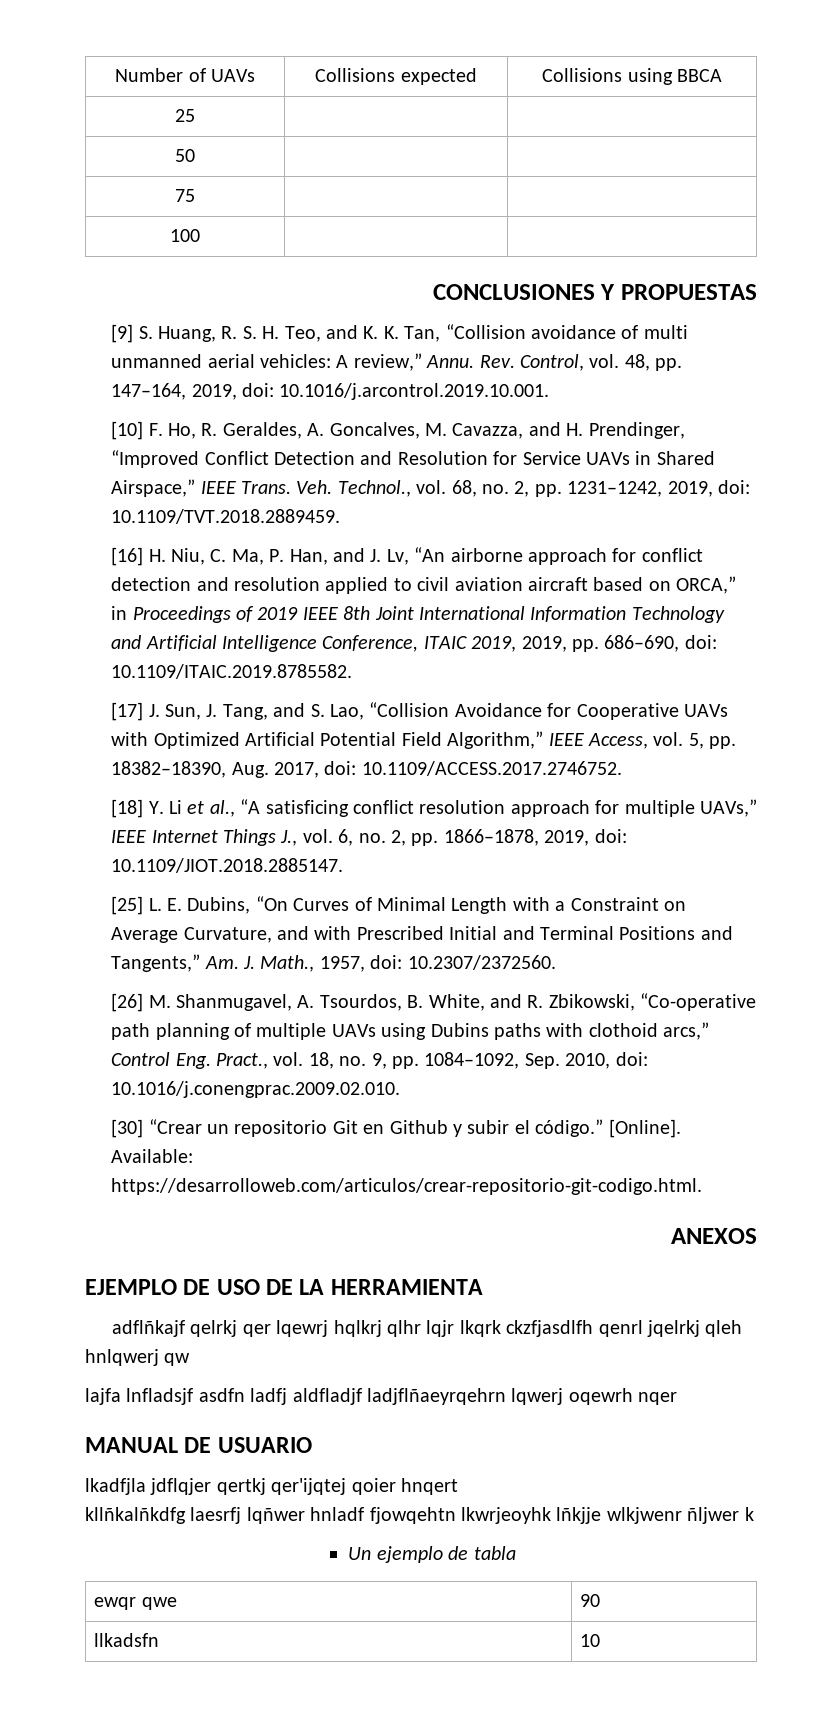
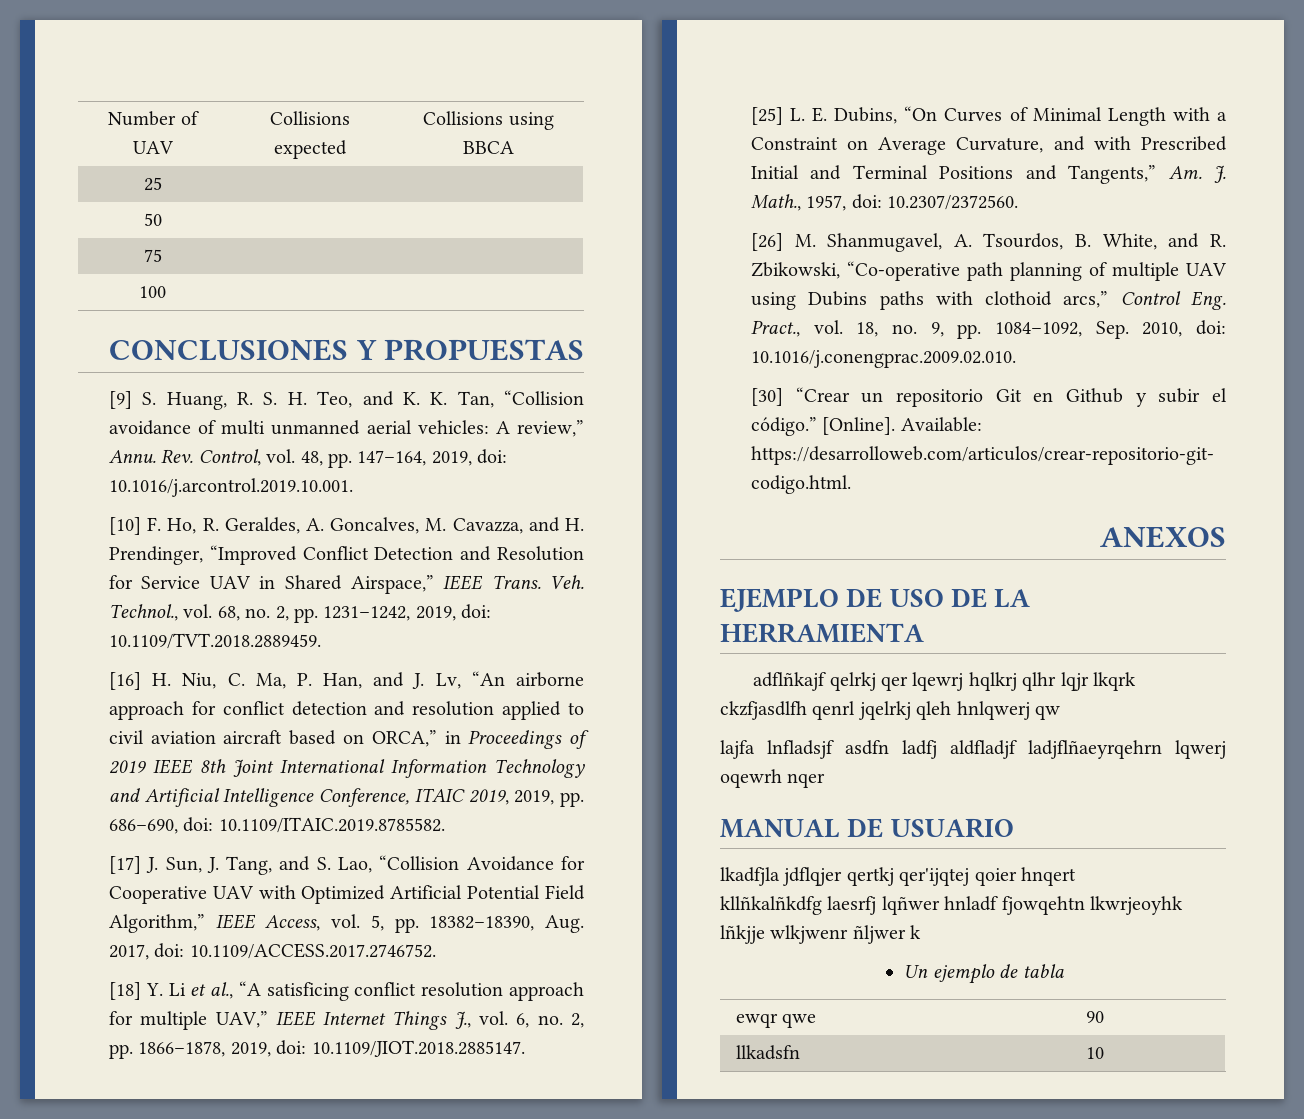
[210,69,255,82] UAVs -> [132,141,174,154] UAV
[585,452,630,465] UAVs -> [209,576,251,589] UAV
[683,704,728,717] UAVs -> [212,886,254,899] UAV
[699,799,757,817] UAVs,” -> [215,1011,268,1028] UAV,”
[331,1024,376,1037] UAVs -> [1186,263,1227,276] UAV

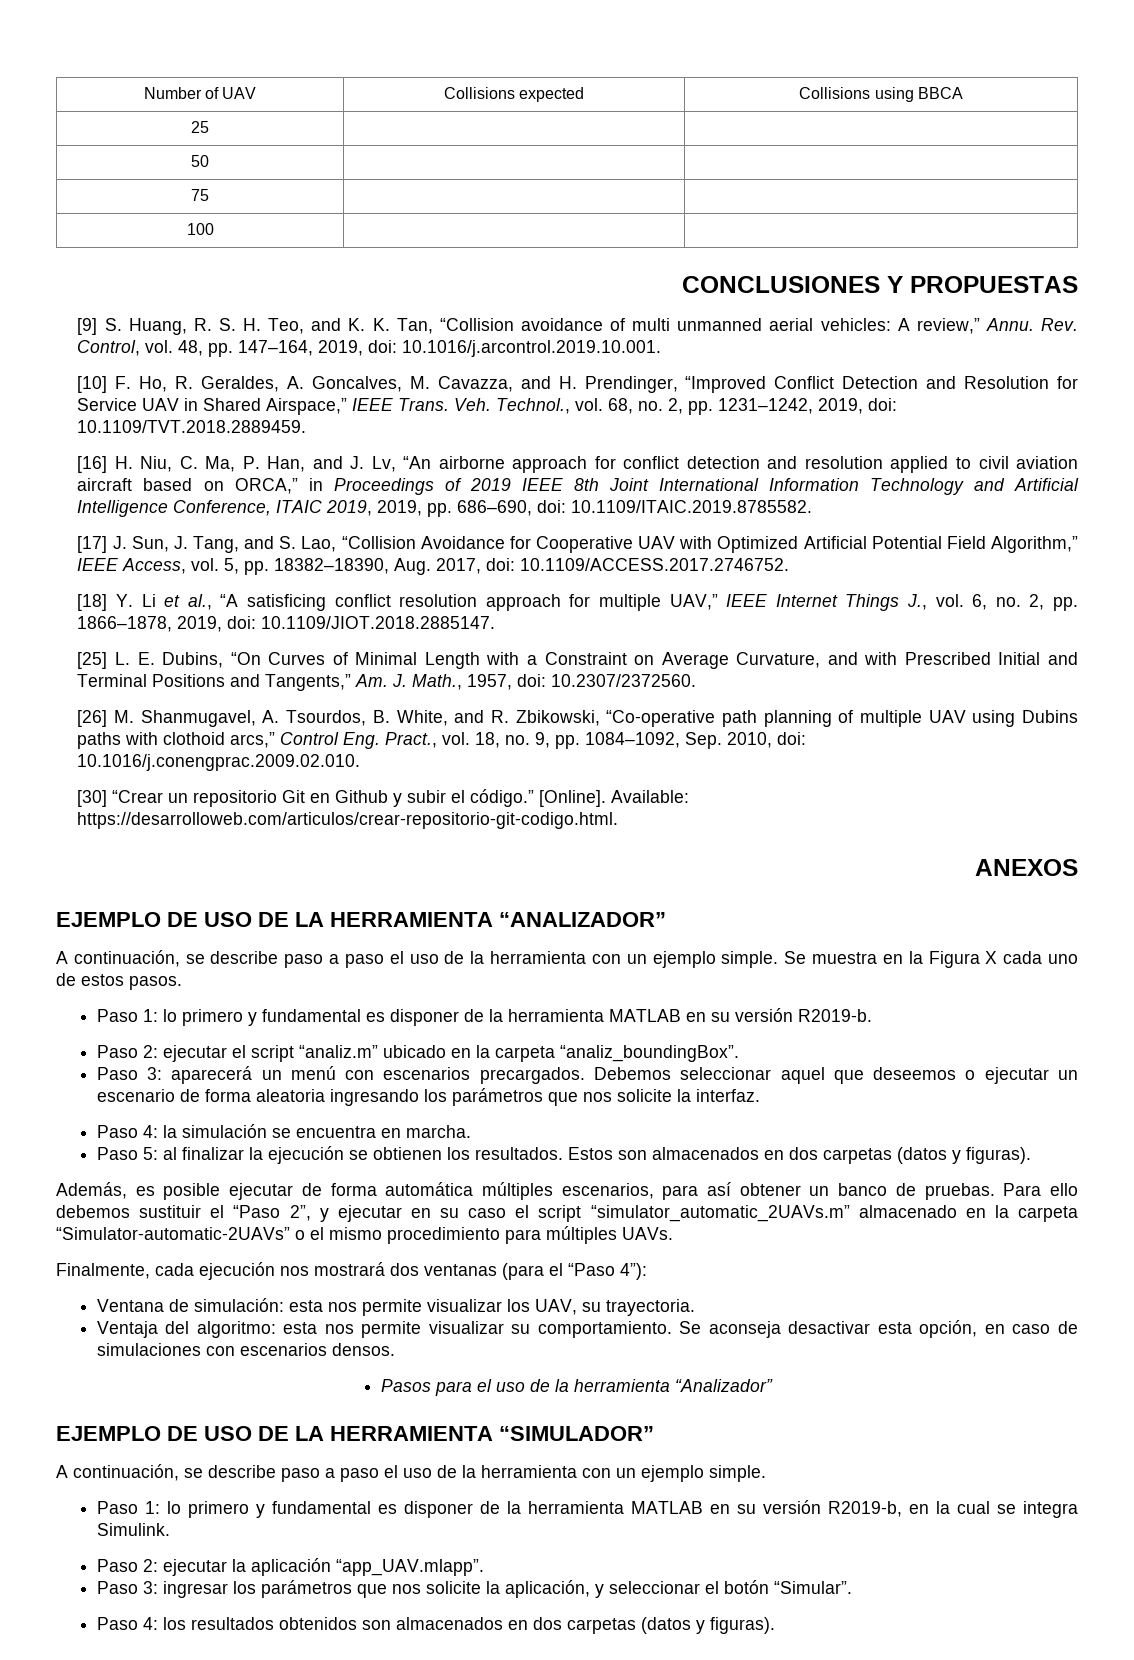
[753,672,1136,691] [720,701,1060,720] [720,740,1226,759] [720,769,826,788] [720,818,1014,838] [720,867,1076,886] [720,896,1183,915] [720,925,922,944] [904,964,1064,984] [735,1013,817,1028] [1085,1011,1104,1023] [735,1045,800,1060] [1085,1047,1104,1059] // adflñkajf qelrkj qer lqewrj hqlkrj qlhr lqjr lkqrk ckzfjasdlfh qenrl jqelrkj qleh hnlqwerj qw // lajfa lnfladsjf asdfn ladfj aldfladjf ladjflñaeyrqehrn lqwerj oqewrh nqer // MANUAL DE USUARIO // lkadfjla jdflqjer qertkj qer'ijqtej qoier hnqert // kllñkalñkdfg laesrfj lqñwer hnladf fjowqehtn lkwrjeoyhk lñkjje wlkjwenr ñljwer k // Un ejemplo de tabla // ewqr qwe | 90 // llkadsfn | 10 -> [499,912,666,927] [56,950,1079,968] [56,973,182,990] [96,1008,872,1026] [96,1045,739,1062] [96,1066,1078,1084] [96,1088,760,1106] [96,1124,471,1138] [96,1146,1031,1164] [56,1182,1079,1200] [56,1205,1078,1222] [56,1226,673,1244] [56,1262,647,1280] [96,1298,695,1316] [96,1320,1078,1338] [96,1343,395,1356] [381,1379,774,1396] [56,1426,654,1441] [56,1464,766,1482] [96,1500,1078,1518] [96,1523,170,1536] [96,1558,484,1576] [96,1580,852,1598] [96,1617,775,1634] “ANALIZADOR” // A continuación, se describe paso a paso el uso de la herramienta con un ejemplo simple. Se muestra en la Figura X cada uno de estos pasos. // Paso 1: lo primero y fundamental es disponer de la herramienta MATLAB en su versión R2019-b. // Paso 2: ejecutar el script “analiz.m” ubicado en la carpeta “analiz_boundingBox”. // Paso 3: aparecerá un menú con escenarios precargados. Debemos seleccionar aquel que deseemos o ejecutar un escenario de forma aleatoria ingresando los parámetros que nos solicite la interfaz. // Paso 4: la simulación se encuentra en marcha. // Paso 5: al finalizar la ejecución se obtienen los resultados. Estos son almacenados en dos carpetas (datos y figuras). // Además, es posible ejecutar de forma automática múltiples escenarios, para así obtener un banco de pruebas. Para ello debemos sustituir el “Paso 2”, y ejecutar en su caso el script “simulator_automatic_2UAVs.m” almacenado en la carpeta “Simulator-automatic-2UAVs” o el mismo procedimiento para múltiples UAVs. // Finalmente, cada ejecución nos mostrará dos ventanas (para el “Paso 4”): // Ventana de simulación: esta nos permite visualizar los UAV, su trayectoria. // Ventaja del algoritmo: esta nos permite visualizar su comportamiento. Se aconseja desactivar esta opción, en caso de simulaciones con escenarios densos. // Pasos para el uso de la herramienta “Analizador” // EJEMPLO DE USO DE LA HERRAMIENTA “SIMULADOR” // A continuación, se describe paso a paso el uso de la herramienta con un ejemplo simple. // Paso 1: lo primero y fundamental es disponer de la herramienta MATLAB en su versión R2019-b, en la cual se integra Simulink. // Paso 2: ejecutar la aplicación “app_UAV.mlapp”. // Paso 3: ingresar los parámetros que nos solicite la aplicación, y seleccionar el botón “Simular”. // Paso 4: los resultados obtenidos son almacenados en dos carpetas (datos y figuras).

